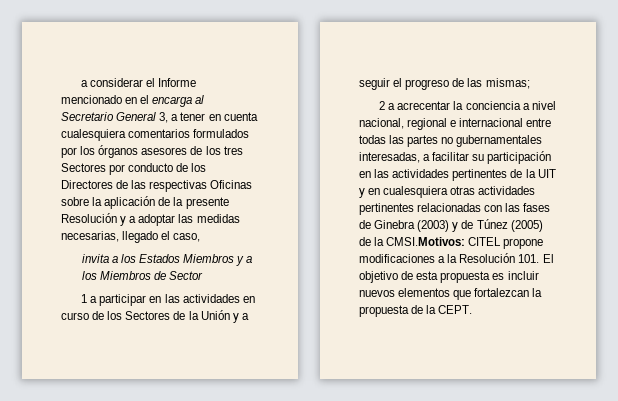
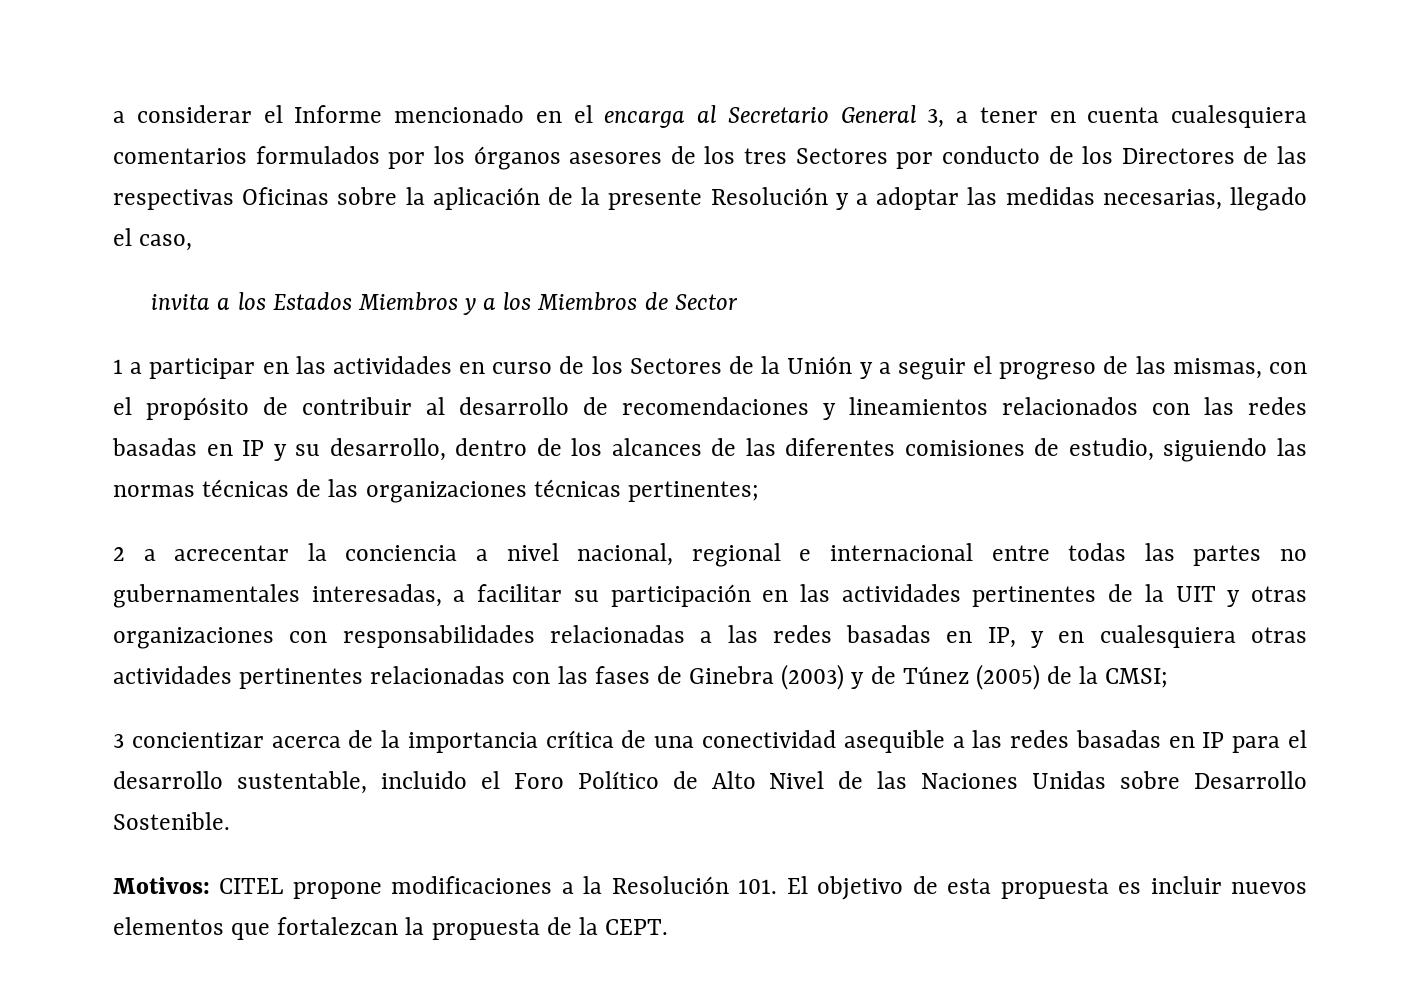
[485,78,530,89] mismas; -> [1172,358,1307,379] [113,397,1307,420] [112,438,1307,462] [113,479,759,503] mismas, con el propósito de contribuir al desarrollo de recomendaciones y lineamientos relacionados con las redes basadas en IP y su desarrollo, dentro de los alcances de las diferentes comisiones de estudio, siguiendo las normas técnicas de las organizaciones técnicas pertinentes;
(365, 193) none -> [1251,586,1307,602] [113,625,1045,649] otras organizaciones con responsabilidades relacionadas a las redes basadas en IP, y
[386,237,466,246] CMSI.Motivos: -> [1105,668,1169,688] [113,730,1308,753] [113,771,1307,794] [113,812,230,830] [113,877,210,894] CMSI; // 3 concientizar acerca de la importancia crítica de una conectividad asequible a las redes basadas en IP para el desarrollo sustentable, incluido el Foro Político de Alto Nivel de las Naciones Unidas sobre Desarrollo Sostenible. // Motivos:

